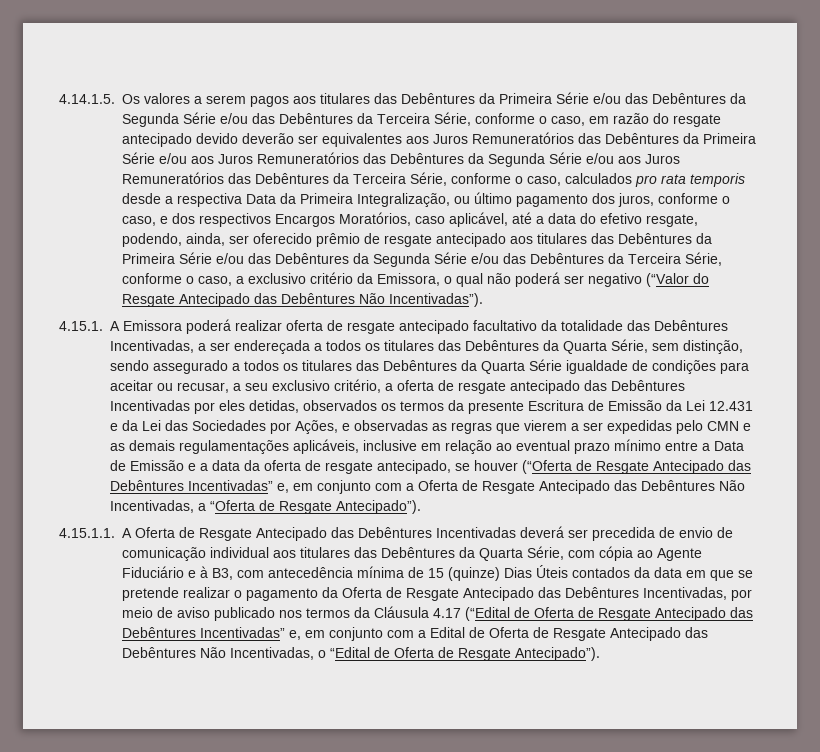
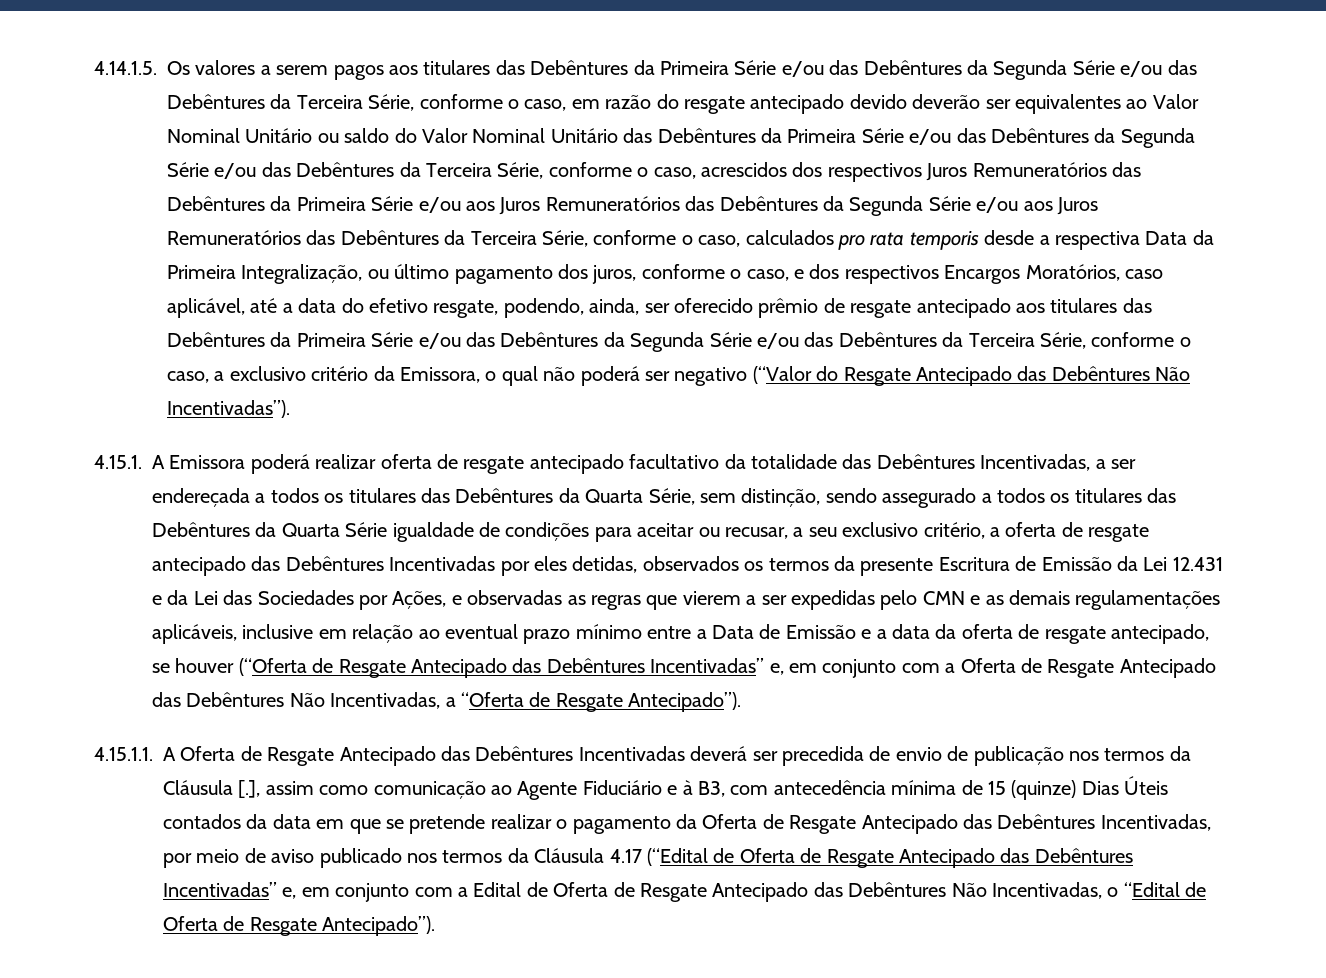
[406,136,429,144] aos -> [1126,94,1199,109] [167,128,1195,148] [167,162,922,182] ao Valor Nominal Unitário ou saldo do Valor Nominal Unitário das Debêntures da Primeira Série e/ou das Debêntures da Segunda Série e/ou das Debêntures da Terceira Série, conforme o caso, acrescidos dos respectivos
[122,546,633,561] comunicação individual aos titulares das Debêntures da Quarta Série, com cópia -> [973,746,1191,766] [163,780,486,799] publicação nos termos da Cláusula [.], assim como comunicação

